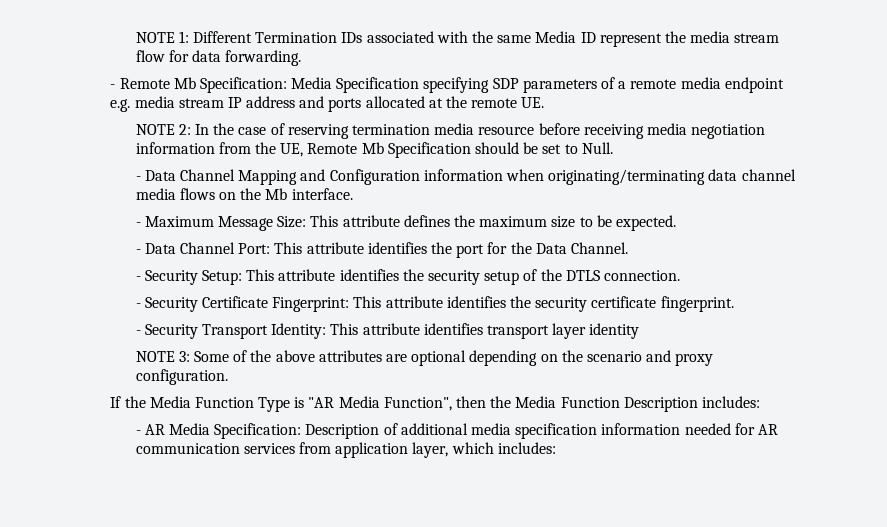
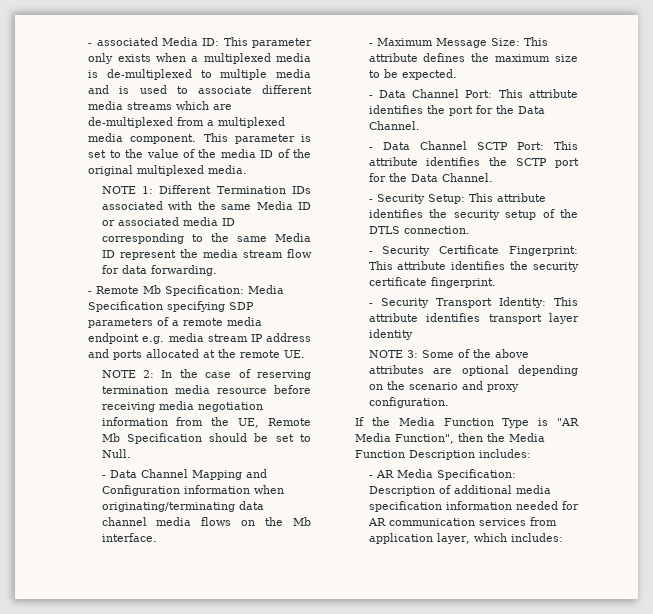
(135, 37) none -> [88,37,312,48] [88,53,311,64] [88,69,311,80] [88,85,312,94] [88,101,233,110] [88,117,286,128] [88,133,311,144] [88,149,312,158] [88,165,248,176] - associated Media ID: This parameter only exists when a multiplexed media is de-multiplexed to multiple media and is used to associate different media streams which are de-multiplexed from a multiplexed media component. This parameter is set to the value of the media ID of the original multiplexed media. //
(596, 37) none -> [101,217,235,226] [101,233,311,244] [101,250,115,258] or associated media ID corresponding to the same Media ID
(628, 248) none -> [368,141,578,150] [368,157,579,168] [368,173,493,182] // - Data Channel SCTP Port: This attribute identifies the SCTP port for the Data Channel.

